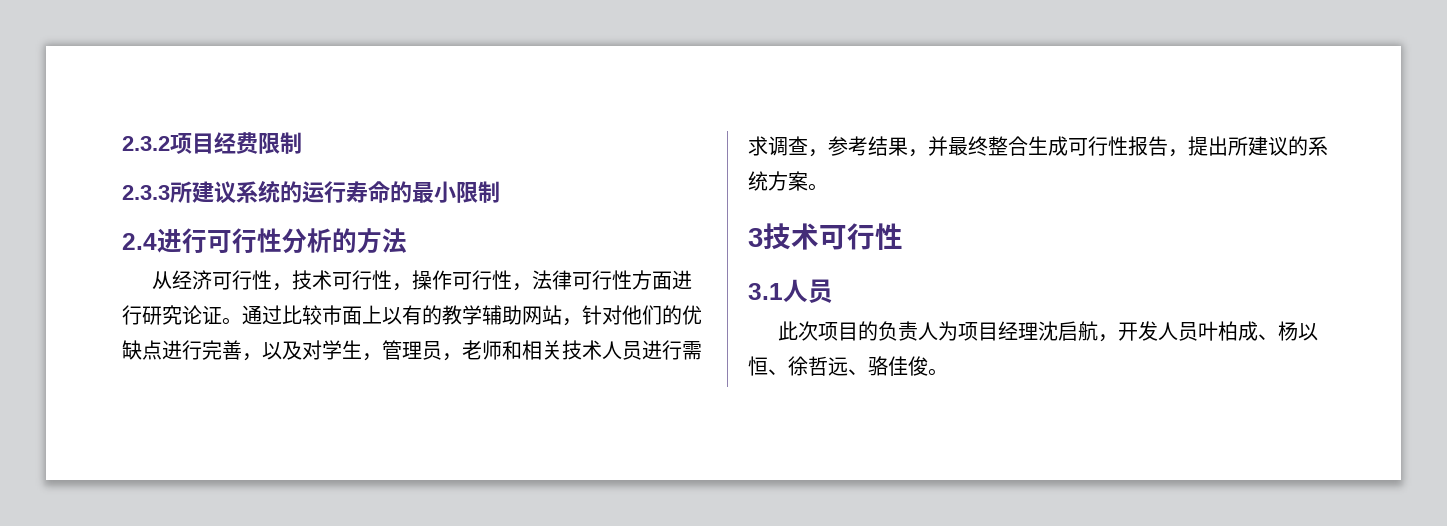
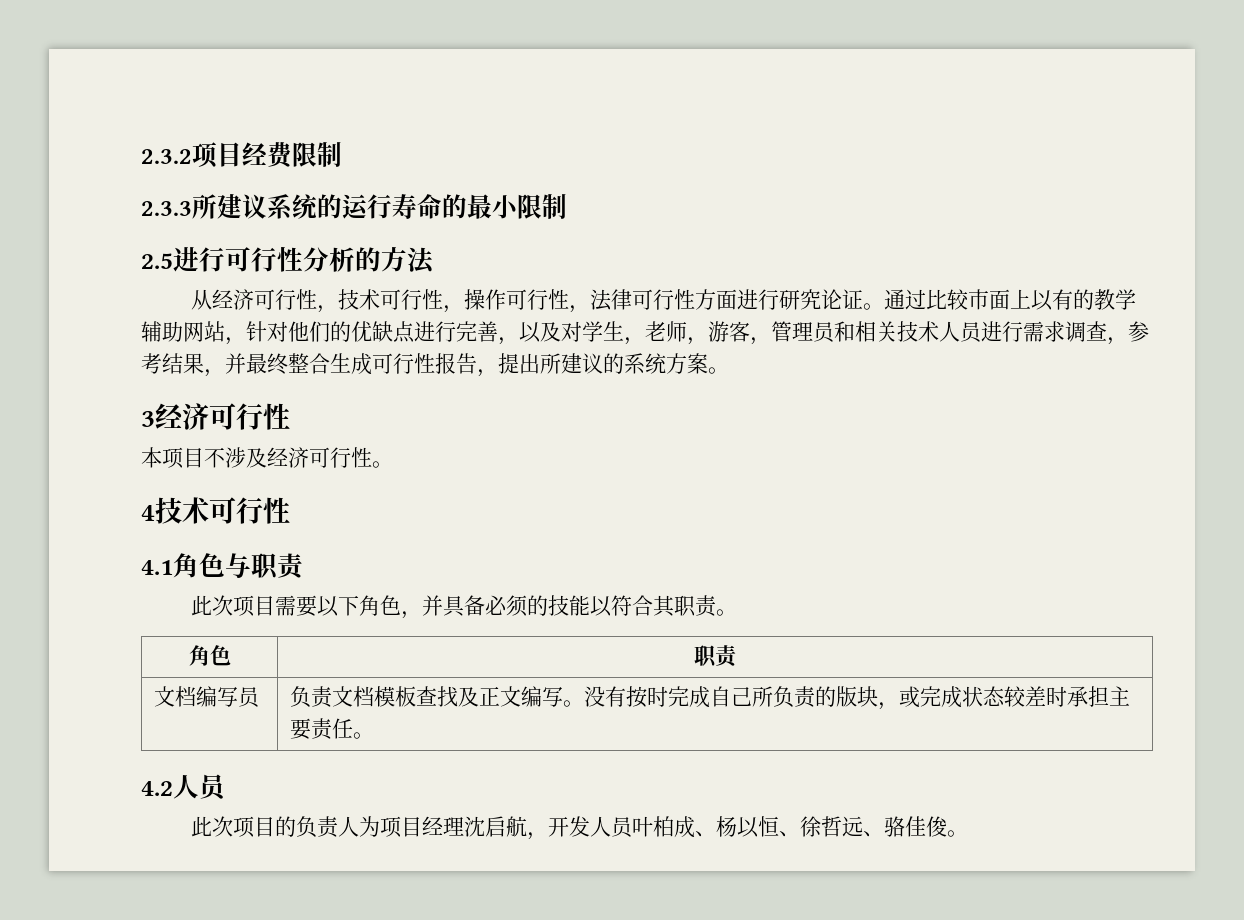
[122,233,157,250] 2.4 -> [141,253,173,269] 2.5
[382,340,502,361] 管理员，老师 -> [645,321,836,345] 老师，游客，管理员
[763,223,903,250] [748,283,783,300] 技术可行性 // 3.1 -> [155,403,290,430] [141,447,393,469] [141,497,290,524] [141,553,306,580] [191,595,738,619] [188,645,231,666] [693,645,739,668] [154,686,262,708] [290,686,1131,710] [290,718,375,740] [141,781,173,796] 经济可行性 // 本项目不涉及经济可行性。 // 4技术可行性 // 4.1角色与职责 // 此次项目需要以下角色，并具备必须的技能以符合其职责。 // 角色 | 职责 // 文档编写员 | 负责文档模板查找及正文编写。没有按时完成自己所负责的版块，或完成状态较差时承担主要责任。 // 4.2

